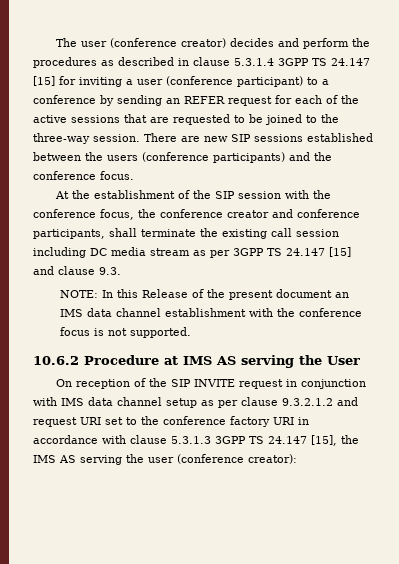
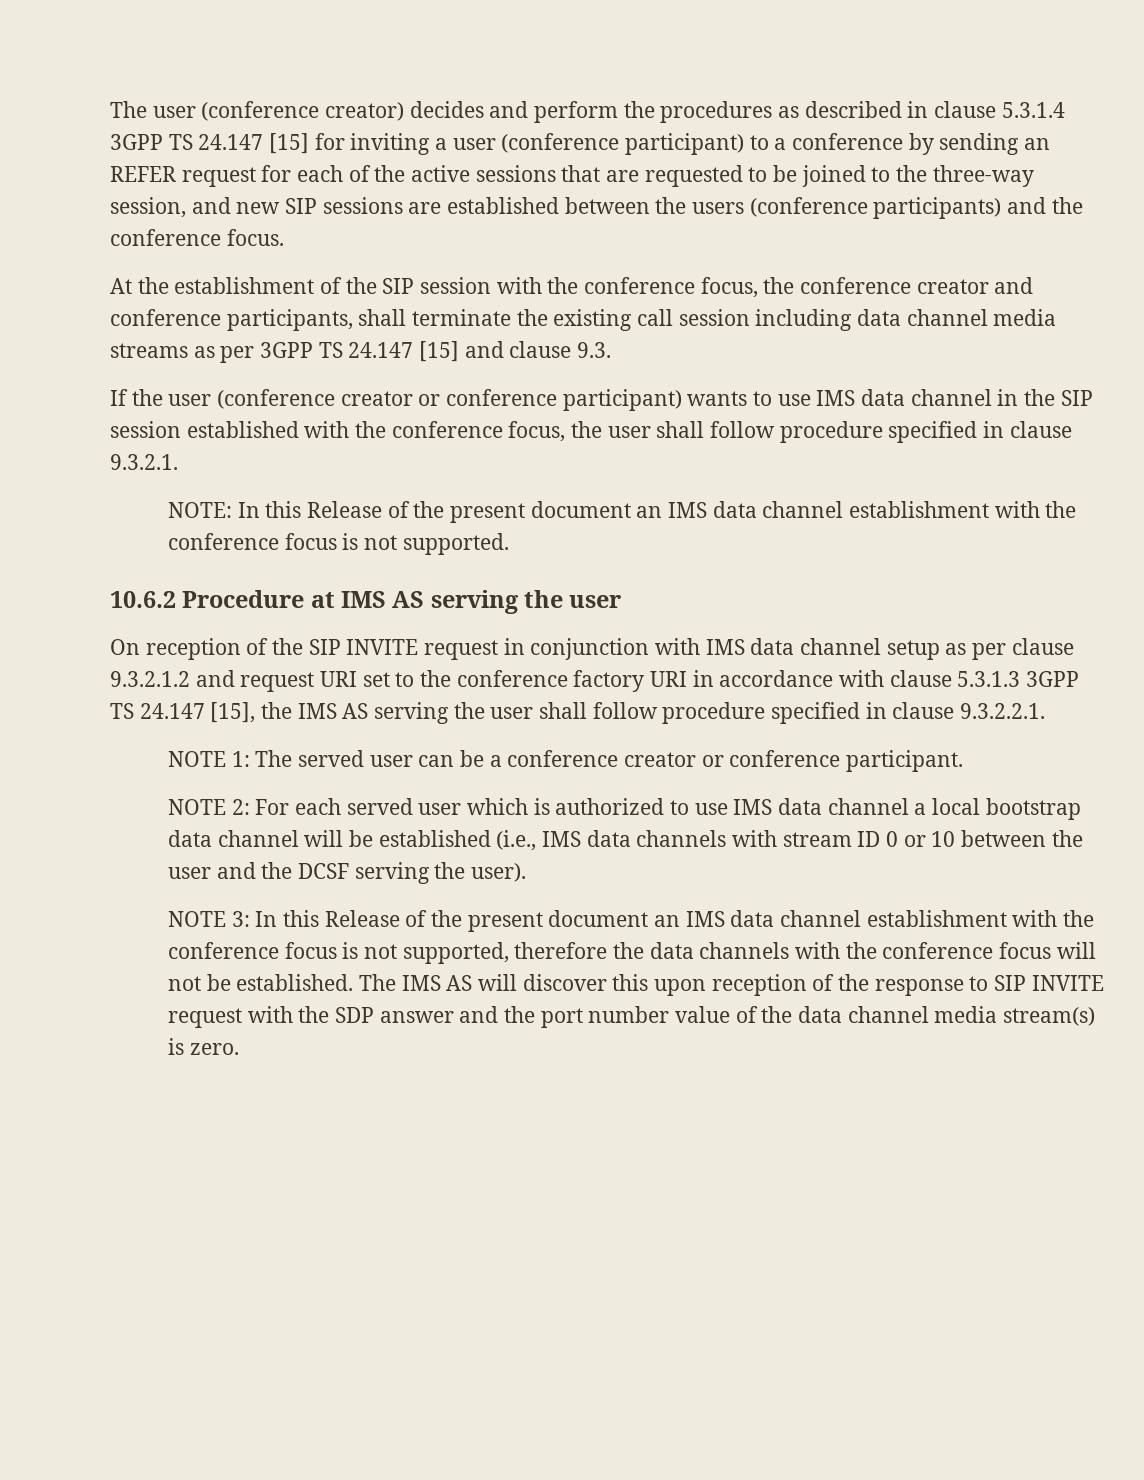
[93,133,200,142] session. There are -> [110,197,231,218] session, and
(303, 138) none -> [408,202,442,214] are
[90,247,190,256] DC media stream -> [857,309,1057,326] [110,343,188,358] data channel media streams
(121, 271) none -> [110,389,1093,411] [110,421,1072,443] [110,454,178,470] // If the user (conference creator or conference participant) wants to use IMS data channel in the SIP session established with the conference focus, the user shall follow procedure specified in clause 9.3.2.1.
[327,356,360,365] User -> [569,595,622,608] user
[177,454,297,464] (conference creator): -> [539,702,1046,724] [167,750,963,772] [167,798,1081,820] [167,830,1083,851] [167,862,526,884] [167,910,1094,932] [167,942,1096,964] [167,974,1104,996] [167,1006,1095,1028] [167,1038,239,1055] shall follow procedure specified in clause 9.3.2.2.1. // NOTE 1: The served user can be a conference creator or conference participant. // NOTE 2: For each served user which is authorized to use IMS data channel a local bootstrap data channel will be established (i.e., IMS data channels with stream ID 0 or 10 between the user and the DCSF serving the user). // NOTE 3: In this Release of the present document an IMS data channel establishment with the conference focus is not supported, therefore the data channels with the conference focus will not be established. The IMS AS will discover this upon reception of the response to SIP INVITE request with the SDP answer and the port number value of the data channel media stream(s) is zero.

